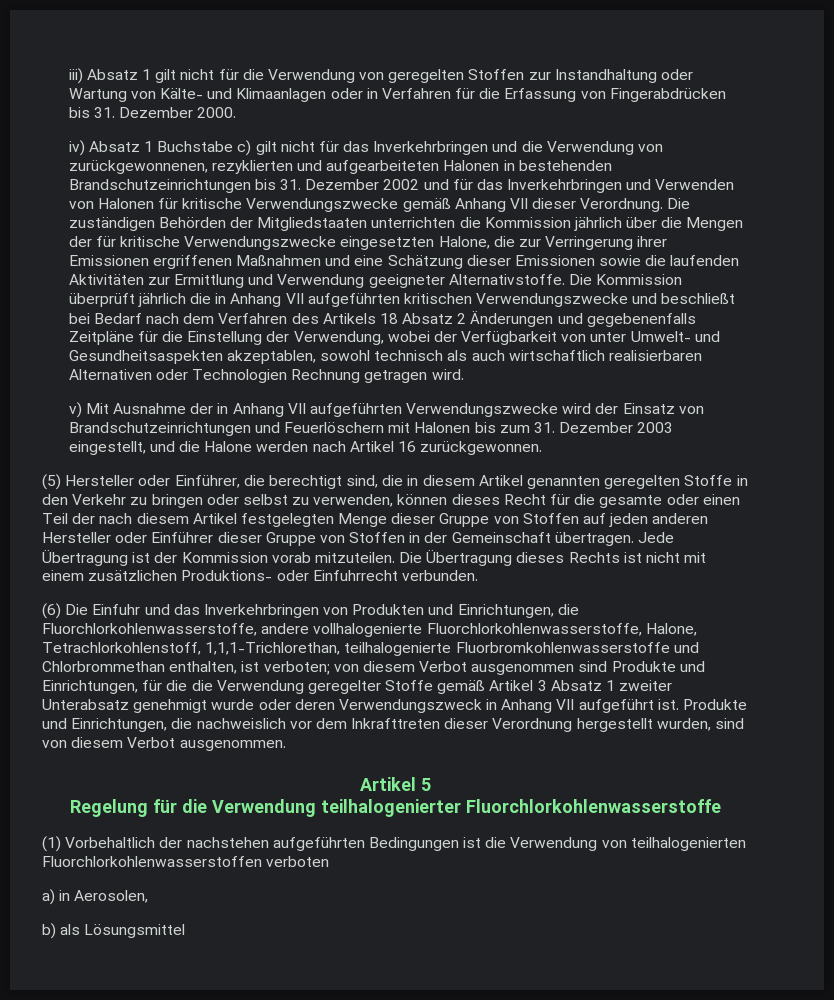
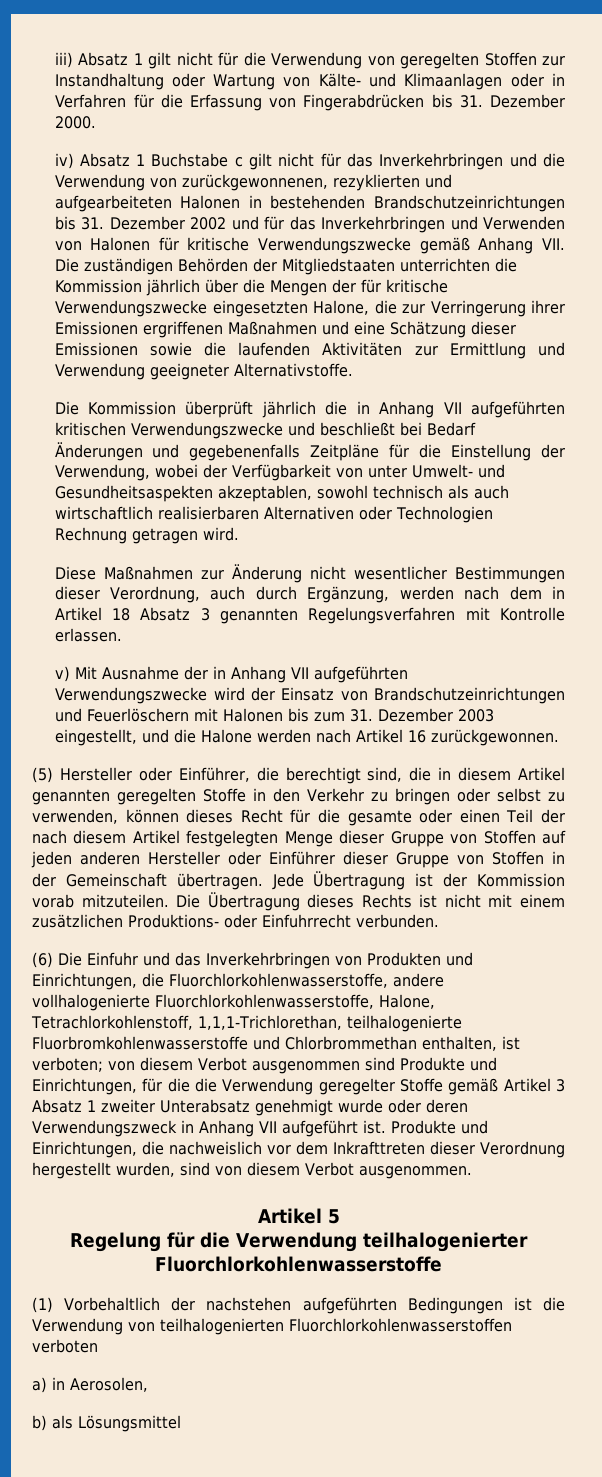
[237,140,252,156] c) -> [234,157,243,167] c
[509,198,664,212] VII dieser Verordnung. -> [542,238,565,250] VII.
(565, 279) none -> (354, 370) //
[145,313,467,324] nach dem Verfahren des Artikels 18 Absatz 2 -> (477, 429) none
(464, 374) none -> [54,564,566,583] [54,586,566,603] [54,607,566,624] [54,628,122,642] // Diese Maßnahmen zur Änderung nicht wesentlicher Bestimmungen dieser Verordnung, auch durch Ergänzung, werden nach dem in Artikel 18 Absatz 3 genannten Regelungsverfahren mit Kontrolle erlassen.

